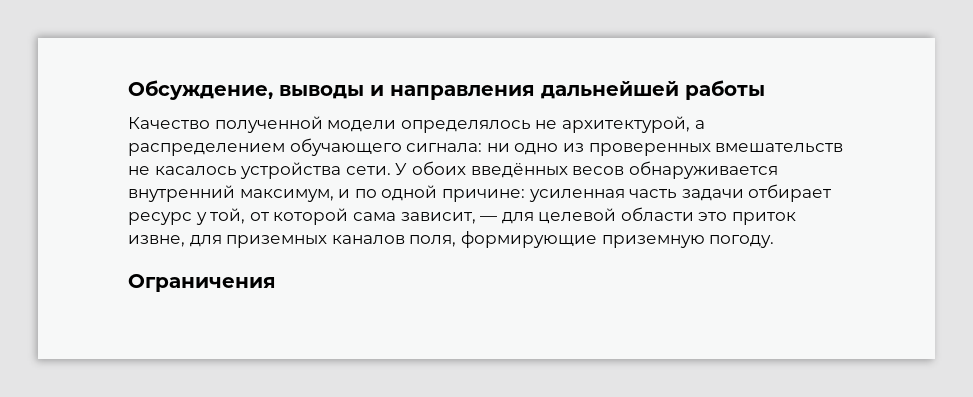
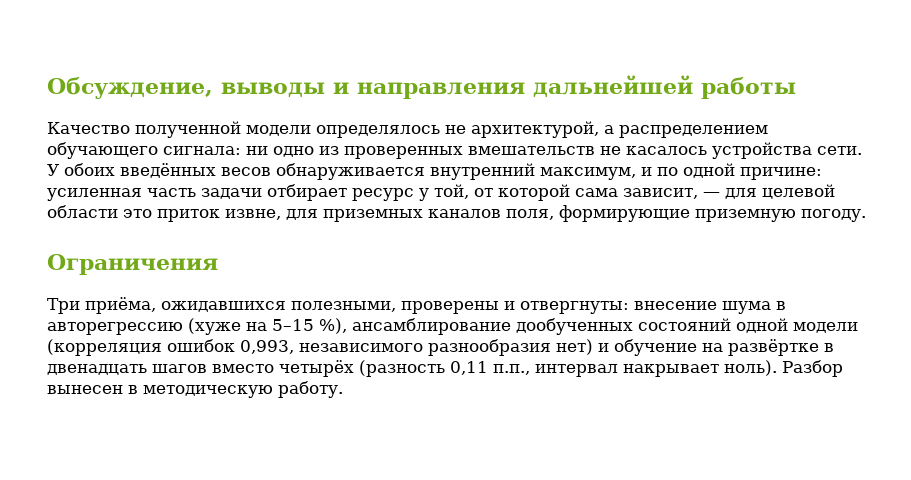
(276, 283) none -> [47,297,786,314] [47,318,858,335] [47,339,834,356] [47,360,843,377] [47,381,343,398] // Три приёма, ожидавшихся полезными, проверены и отвергнуты: внесение шума в авторегрессию (хуже на 5–15 %), ансамблирование дообученных состояний одной модели (корреляция ошибок 0,993, независимого разнообразия нет) и обучение на развёртке в двенадцать шагов вместо четырёх (разность 0,11 п.п., интервал накрывает ноль). Разбор вынесен в методическую работу.

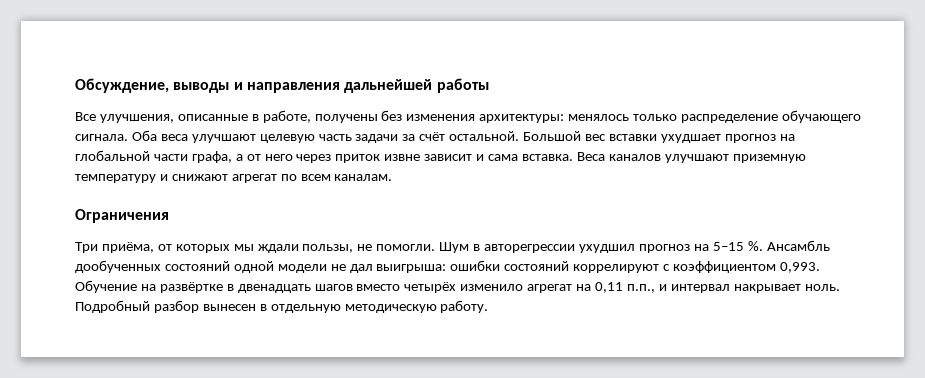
[47,121,768,138] [47,142,862,159] [47,163,822,180] [47,184,835,201] [47,205,866,222] [47,254,218,275] [47,297,786,314] [47,318,858,335] [47,339,697,356] Качество полученной модели определялось не архитектурой, а распределением обучающего сигнала: ни одно из проверенных вмешательств не касалось устройства сети. У обоих введённых весов обнаруживается внутренний максимум, и по одной причине: усиленная часть задачи отбирает ресурс у той, от которой сама зависит, — для целевой области это приток извне, для приземных каналов поля, формирующие приземную погоду. // Ограничения // Три приёма, ожидавшихся полезными, проверены и отвергнуты: внесение шума в авторегрессию (хуже на 5–15 %), ансамблирование дообученных состояний одной модели (корреляция ошибок 0,993, независимого разнообразия нет) и обучение -> [75,110,861,123] [75,130,795,143] [75,150,806,163] [75,174,393,183] [75,209,169,223] [75,240,830,253] [75,260,820,273] [75,280,137,293] Все улучшения, описанные в работе, получены без изменения архитектуры: менялось только распределение обучающего сигнала. Оба веса улучшают целевую часть задачи за счёт остальной. Большой вес вставки ухудшает прогноз на глобальной части графа, а от него через приток извне зависит и сама вставка. Веса каналов улучшают приземную температуру и снижают агрегат по всем каналам. // Ограничения // Три приёма, от которых мы ждали пользы, не помогли. Шум в авторегрессии ухудшил прогноз на 5–15 %. Ансамбль дообученных состояний одной модели не дал выигрыша: ошибки состояний коррелируют с коэффициентом 0,993. Обучение
[359,360,445,377] (разность -> [460,284,592,293] изменило агрегат на
(530, 369) none -> [658,284,667,291] и
[724,360,843,377] ноль). Разбор -> [804,284,840,291] [75,300,199,313] ноль. Подробный разбор
(138, 389) none -> [270,304,341,313] отдельную

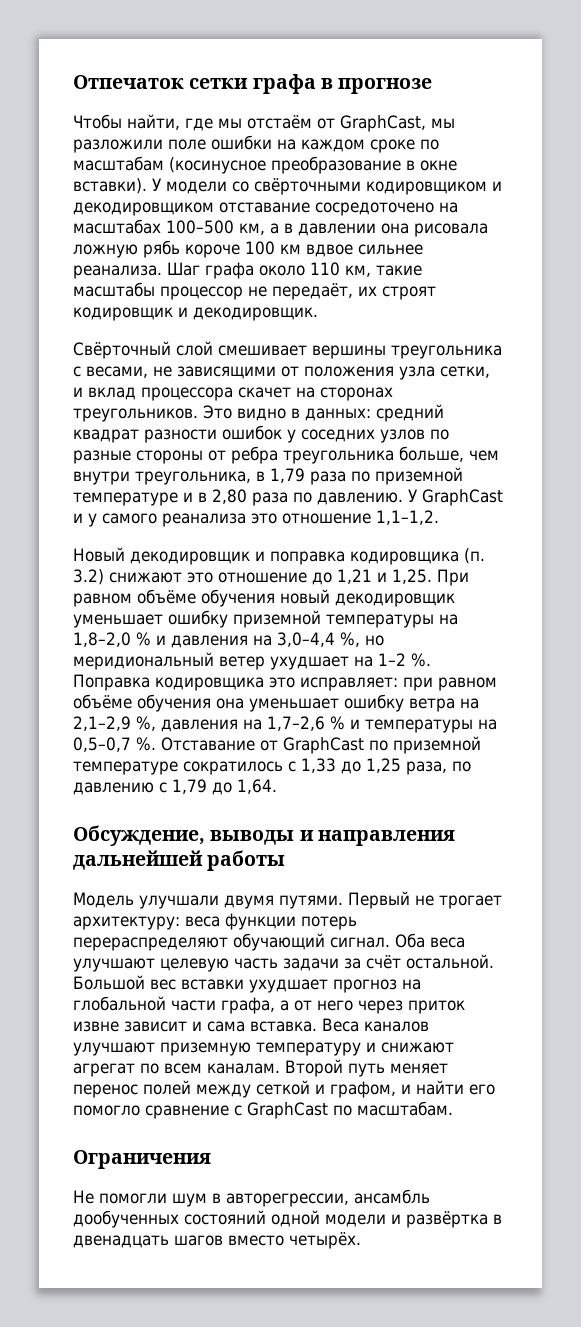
(75, 85) none -> [73,73,433,94] [73,114,455,132] [73,135,439,153] [73,156,457,174] [73,178,502,195] [73,202,458,216] [73,219,488,237] [73,240,423,258] [73,262,422,279] [73,282,436,300] [73,307,318,321] [73,341,502,359] [73,366,490,380] [73,387,393,401] [73,404,444,422] [73,425,449,443] [73,446,499,464] [73,467,463,485] [73,489,503,506] [73,510,439,527] [73,547,485,565] [73,569,469,586] [73,589,455,607] [73,610,458,628] [73,632,384,648] [73,652,431,670] [73,674,497,691] [73,694,479,712] [73,716,497,733] [73,736,481,754] [73,758,471,775] [73,779,277,795] Отпечаток сетки графа в прогнозе // Чтобы найти, где мы отстаём от GraphCast, мы разложили поле ошибки на каждом сроке по масштабам (косинусное преобразование в окне вставки). У модели со свёрточными кодировщиком и декодировщиком отставание сосредоточено на масштабах 100–500 км, а в давлении она рисовала ложную рябь короче 100 км вдвое сильнее реанализа. Шаг графа около 110 км, такие масштабы процессор не передаёт, их строят кодировщик и декодировщик. // Свёрточный слой смешивает вершины треугольника с весами, не зависящими от положения узла сетки, и вклад процессора скачет на сторонах треугольников. Это видно в данных: средний квадрат разности ошибок у соседних узлов по разные стороны от ребра треугольника больше, чем внутри треугольника, в 1,79 раза по приземной температуре и в 2,80 раза по давлению. У GraphCast и у самого реанализа это отношение 1,1–1,2. // Новый декодировщик и поправка кодировщика (п. 3.2) снижают это отношение до 1,21 и 1,25. При равном объёме обучения новый декодировщик уменьшает ошибку приземной температуры на 1,8–2,0 % и давления на 3,0–4,4 %, но меридиональный ветер ухудшает на 1–2 %. Поправка кодировщика это исправляет: при равном объёме обучения она уменьшает ошибку ветра на 2,1–2,9 %, давления на 1,7–2,6 % и температуры на 0,5–0,7 %. Отставание от GraphCast по приземной температуре сократилось с 1,33 до 1,25 раза, по давлению с 1,79 до 1,64. //
[75,110,861,123] [75,134,128,141] Все улучшения, описанные в работе, получены без изменения архитектуры: менялось только распределение обучающего сигнала. -> [73,891,502,909] [73,913,357,930] [73,933,390,951] Модель улучшали двумя путями. Первый не трогает архитектуру: веса функции потерь перераспределяют обучающий сигнал.
[75,209,169,223] [75,240,830,253] [75,260,820,273] [75,280,840,293] [75,300,489,313] // Ограничения // Три приёма, от которых мы ждали пользы, не помогли. Шум в авторегрессии ухудшил прогноз на 5–15 %. Ансамбль дообученных состояний одной модели не дал выигрыша: ошибки состояний коррелируют с коэффициентом 0,993. Обучение на развёртке в двенадцать шагов вместо четырёх изменило агрегат на 0,11 п.п., и интервал накрывает ноль. Подробный разбор вынесен в отдельную методическую работу. -> [285,1059,448,1077] [73,1080,495,1098] [73,1101,453,1119] [73,1150,211,1169] [73,1189,430,1207] [73,1210,502,1228] [73,1232,361,1249] Второй путь меняет перенос полей между сеткой и графом, и найти его помогло сравнение с GraphCast по масштабам. // Ограничения // Не помогли шум в авторегрессии, ансамбль дообученных состояний одной модели и развёртка в двенадцать шагов вместо четырёх.

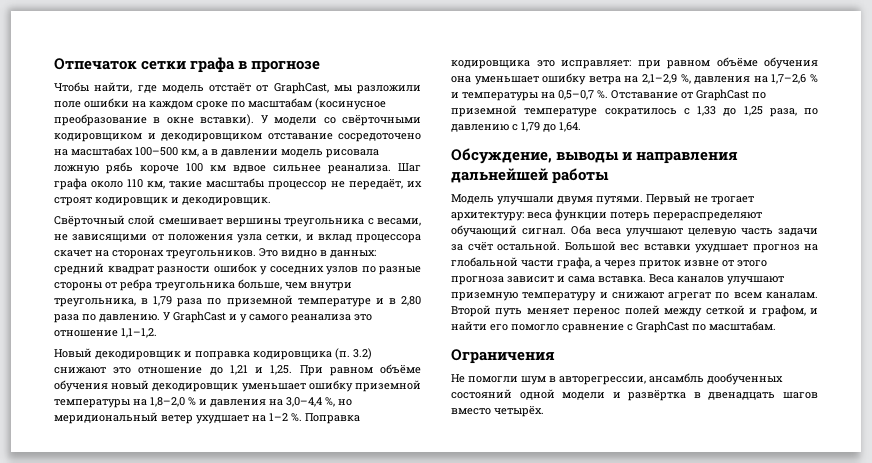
[218,115,312,129] мы отстаём -> [161,83,251,93] модель отстаёт
[381,223,409,234] она -> [281,149,323,157] модель
[294,1000,353,1011] от него -> (601, 263) none
(119, 1026) none -> [722,260,767,267] [451,276,504,285] от этого прогноза

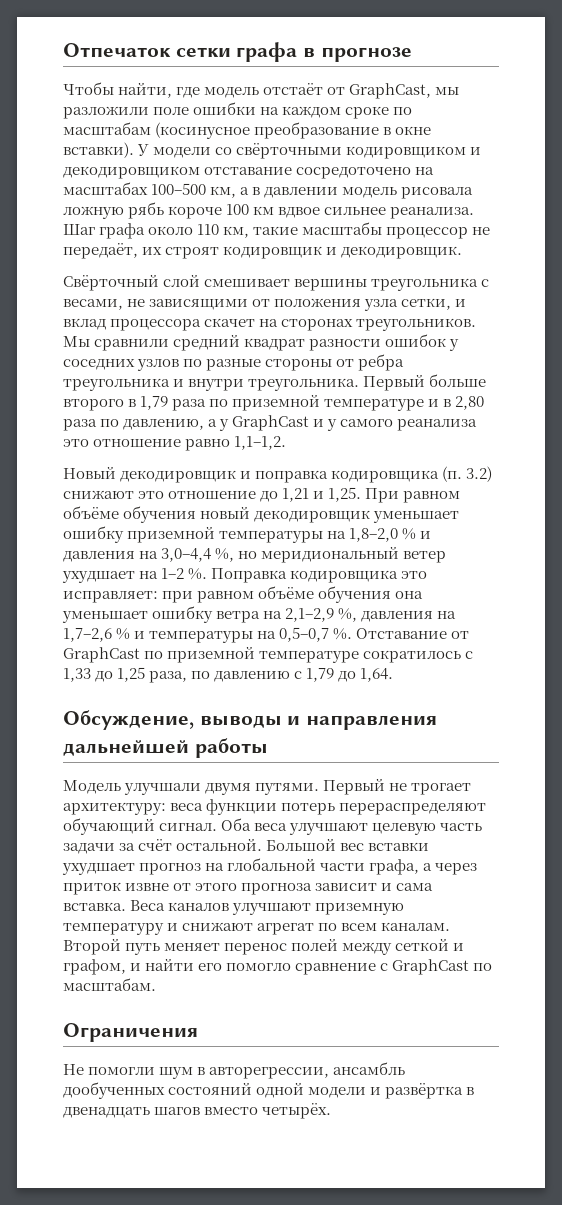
[259,248,376,258] Это видно в данных: -> [63,336,170,351] Мы сравнили
[238,279,352,291] [54,298,136,307] больше, чем внутри треугольника, -> [173,374,487,391] [63,399,124,411] и внутри треугольника. Первый больше второго
[99,312,170,322] давлению. У -> [123,419,230,431] давлению, а у
(118, 333) none -> [185,439,231,451] равно

